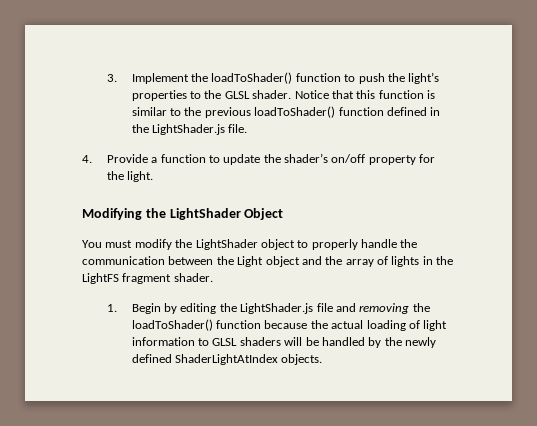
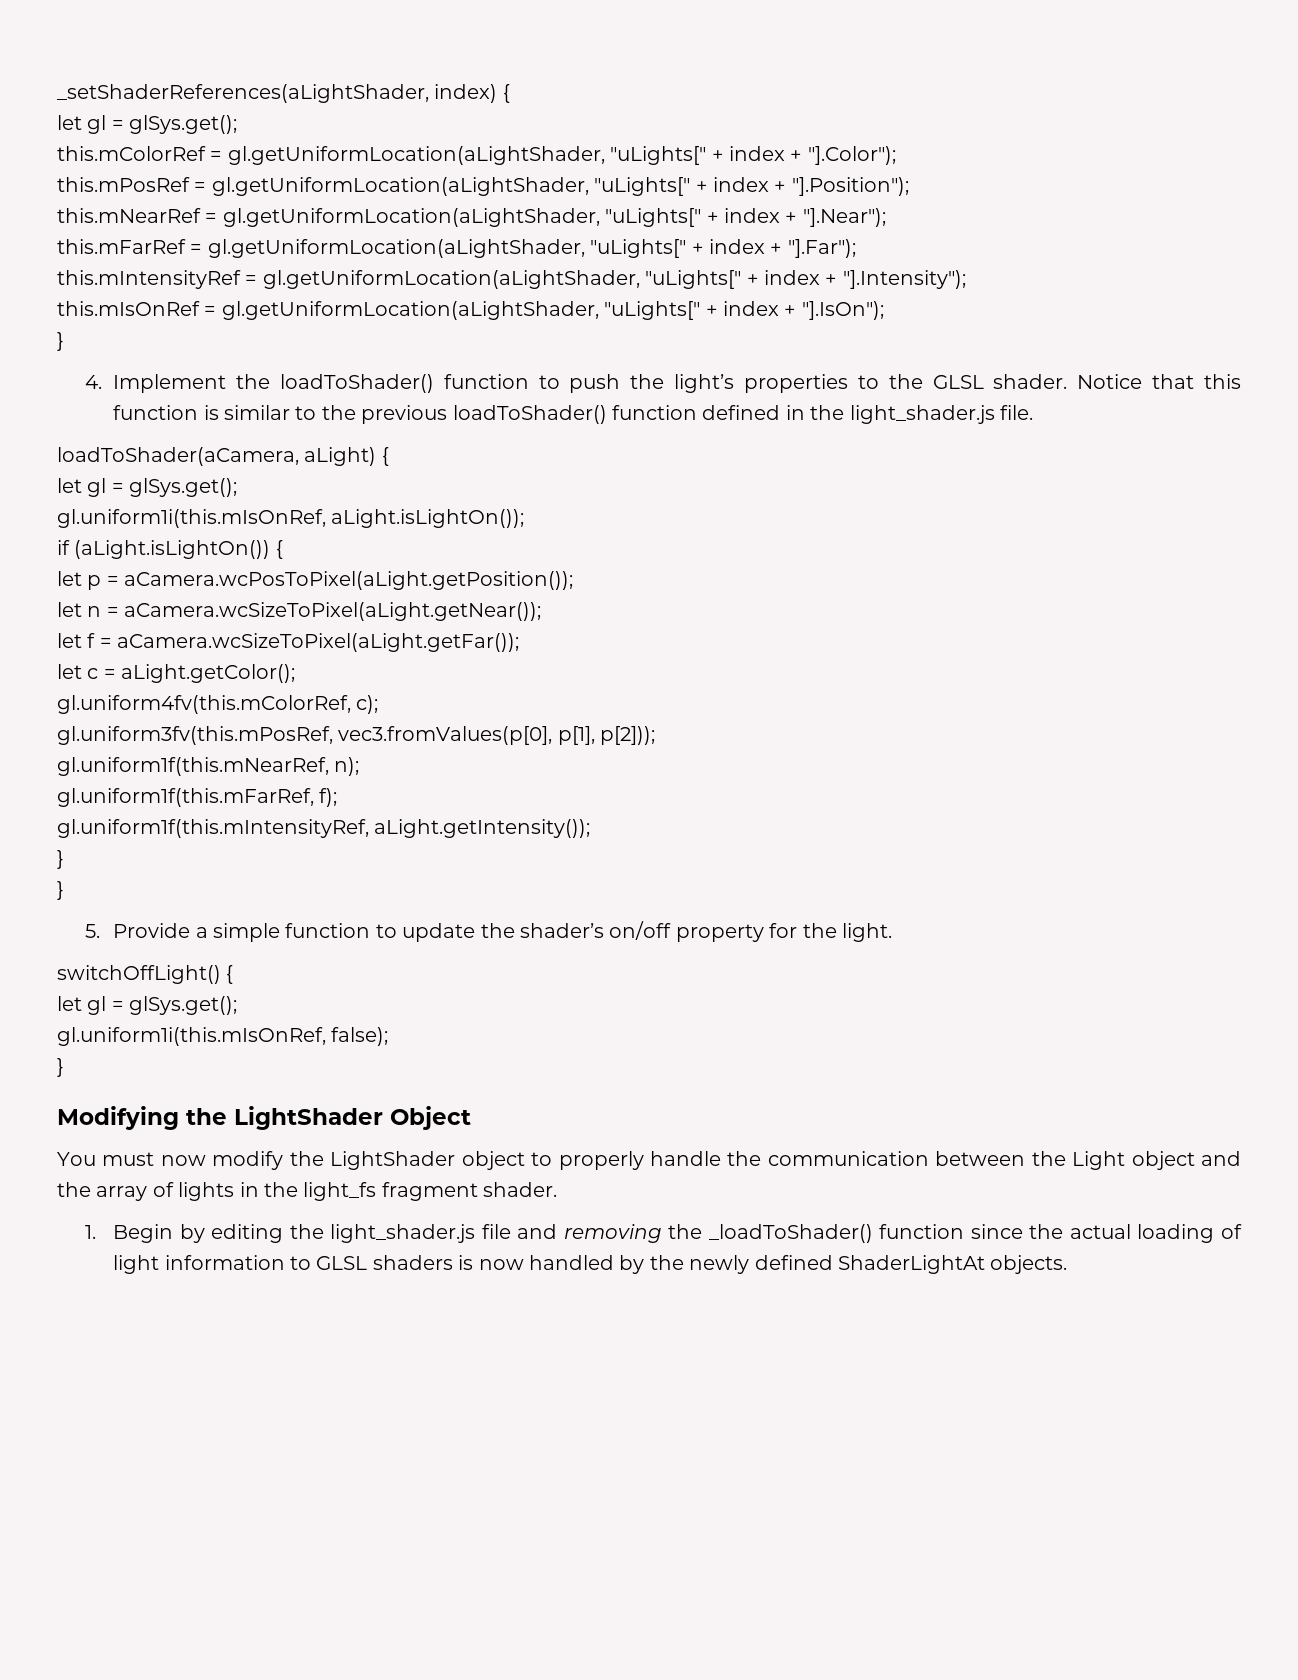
[106,74,117,82] 3. -> [57,84,510,103] [57,115,238,134] [57,146,896,165] [57,177,909,196] [57,208,886,227] [57,239,856,258] [57,270,966,289] [57,301,884,320] [57,332,64,351] [85,375,103,389] _setShaderReferences(aLightShader, index) { // let gl = glSys.get(); // this.mColorRef = gl.getUniformLocation(aLightShader, "uLights[" + index + "].Color"); // this.mPosRef = gl.getUniformLocation(aLightShader, "uLights[" + index + "].Position"); // this.mNearRef = gl.getUniformLocation(aLightShader, "uLights[" + index + "].Near"); // this.mFarRef = gl.getUniformLocation(aLightShader, "uLights[" + index + "].Far"); // this.mIntensityRef = gl.getUniformLocation(aLightShader, "uLights[" + index + "].Intensity"); // this.mIsOnRef = gl.getUniformLocation(aLightShader, "uLights[" + index + "].IsOn"); // } // 4.
[152,124,226,135] LightShader.js -> [849,405,995,424] light_shader.js
[82,155,92,163] 4. -> [57,447,389,466] [57,478,238,497] [57,509,525,528] [57,540,283,559] [57,571,574,590] [57,602,542,621] [57,633,520,652] [57,664,296,683] [57,695,379,714] [57,726,656,745] [57,757,360,776] [57,788,338,807] [57,819,591,838] [57,850,64,869] [57,881,64,900] [85,924,101,938] loadToShader(aCamera, aLight) { // let gl = glSys.get(); // gl.uniform1i(this.mIsOnRef, aLight.isLightOn()); // if (aLight.isLightOn()) { // let p = aCamera.wcPosToPixel(aLight.getPosition()); // let n = aCamera.wcSizeToPixel(aLight.getNear()); // let f = aCamera.wcSizeToPixel(aLight.getFar()); // let c = aLight.getColor(); // gl.uniform4fv(this.mColorRef, c); // gl.uniform3fv(this.mPosRef, vec3.fromValues(p[0], p[1], p[2])); // gl.uniform1f(this.mNearRef, n); // gl.uniform1f(this.mFarRef, f); // gl.uniform1f(this.mIntensityRef, aLight.getIntensity()); // } // } // 5.
(158, 160) none -> [212,923,280,942] simple
(154, 176) none -> [57,965,234,984] [57,996,238,1015] [57,1027,389,1046] [57,1058,64,1077] // switchOffLight() { // let gl = glSys.get(); // gl.uniform1i(this.mIsOnRef, false); // }
(133, 244) none -> [160,1155,206,1166] now
[82,273,119,284] LightFS -> [303,1182,377,1201] light_fs
[240,303,314,314] LightShader.js -> [330,1224,476,1243] light_shader.js
[131,319,308,331] loadToShader() function because -> [708,1224,1023,1243] _loadToShader() function since
[284,337,319,346] will be -> [458,1255,524,1270] is now
[175,354,279,365] ShaderLightAtIndex -> [837,1255,985,1274] ShaderLightAt

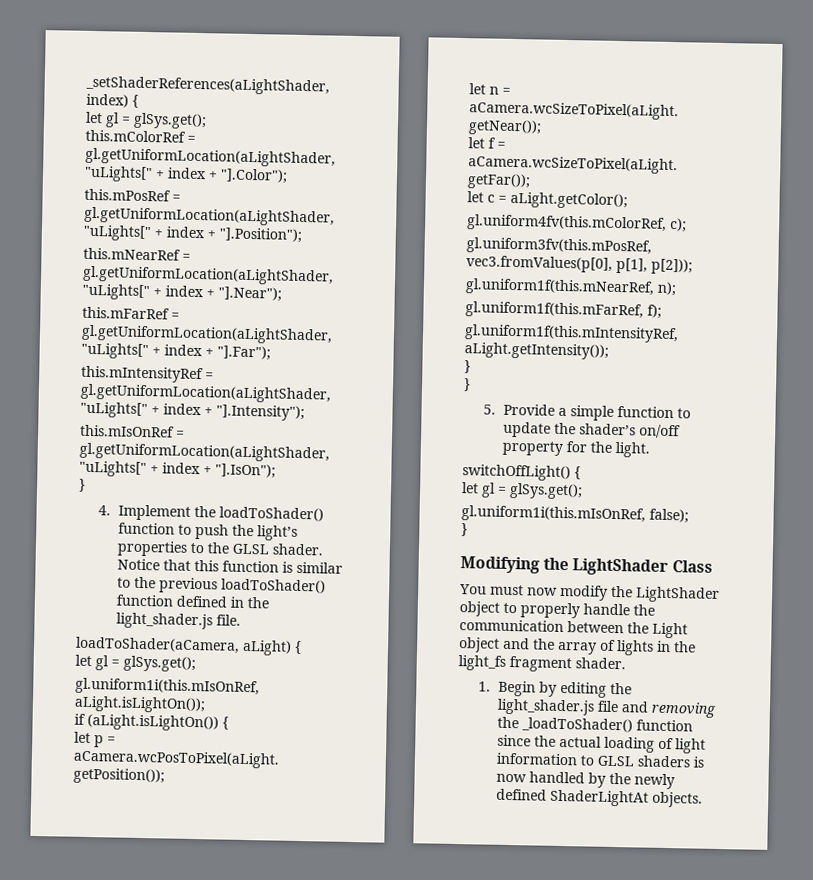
[390,1106,471,1130] Object -> [671,560,713,573] Class

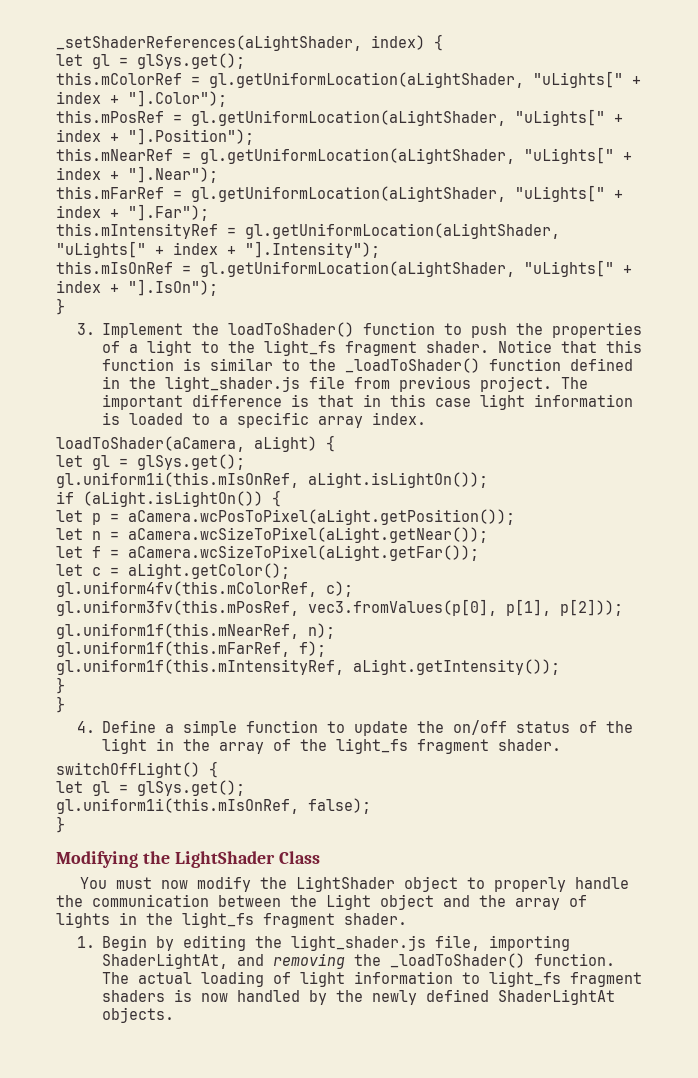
[97,505,111,516] 4. -> [76,323,95,335] 3.
[256,525,298,541] [116,540,269,557] light’s properties to the GLSL -> [551,322,642,338] [101,340,417,356] properties of a light to the light_fs fragment
[158,577,326,594] previous loadToShader() -> [344,358,480,373] _loadToShader()
[215,614,241,626] file. -> [308,376,588,392] [101,394,633,410] [101,412,426,428] file from previous project. The important difference is that in this case light information is loaded to a specific array index.
[482,403,555,416] 5. Provide -> [76,720,156,733] 4. Define
[578,423,681,439] [501,440,650,458] shader’s on/off property for the light. -> [452,720,633,735] [101,738,561,754] on/off status of the light in the array of the light_fs fragment shader.
[596,700,619,713] file -> [434,935,570,951] [101,953,228,969] file, importing ShaderLightAt,
[635,719,693,732] [496,734,556,747] function since the -> [533,953,615,966] [101,972,129,984] function. The
[596,755,635,767] GLSL -> [488,971,642,987] light_fs fragment

